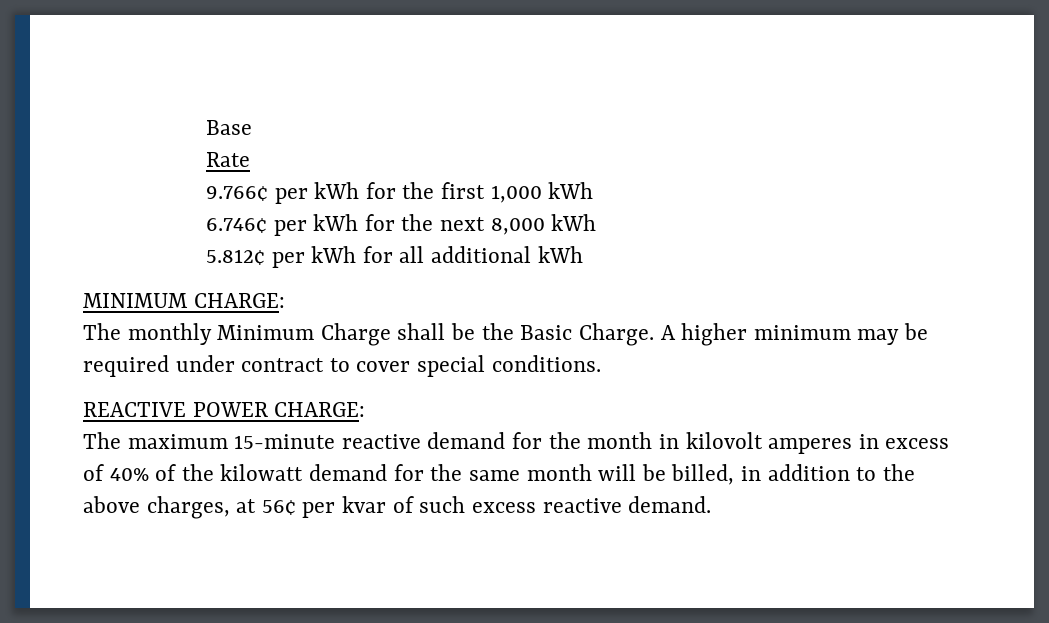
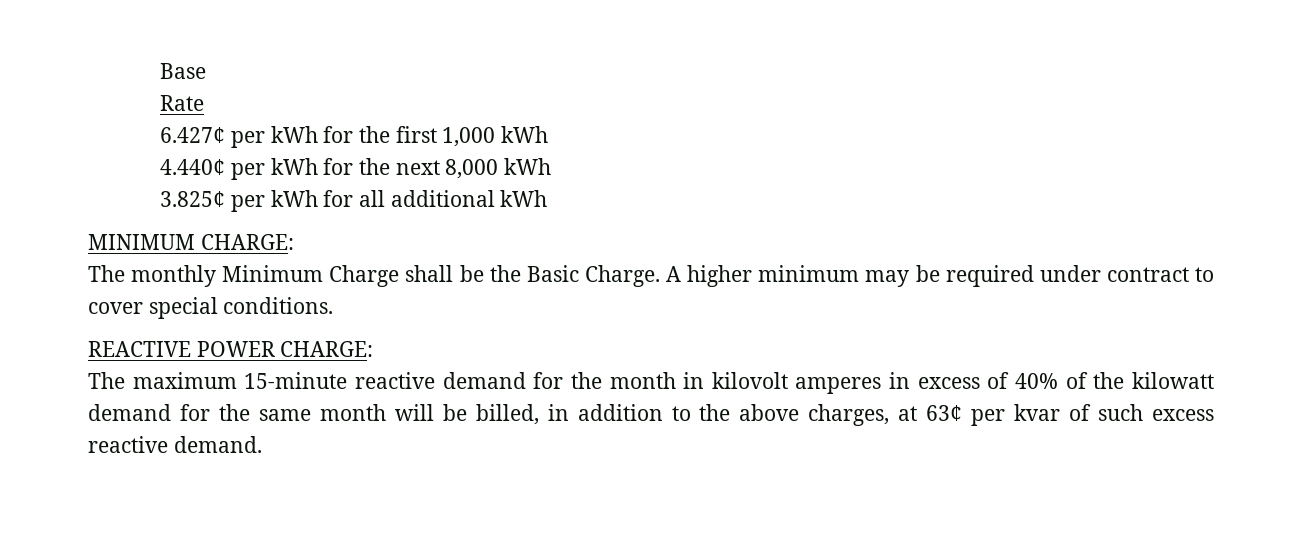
[206,186,269,201] 9.766¢ -> [160,127,226,143] 6.427¢
[206,218,268,233] 6.746¢ -> [160,159,226,175] 4.440¢
[206,249,266,265] 5.812¢ -> [160,191,226,207] 3.825¢
[261,500,296,515] 56¢ -> [926,405,963,421] 63¢

